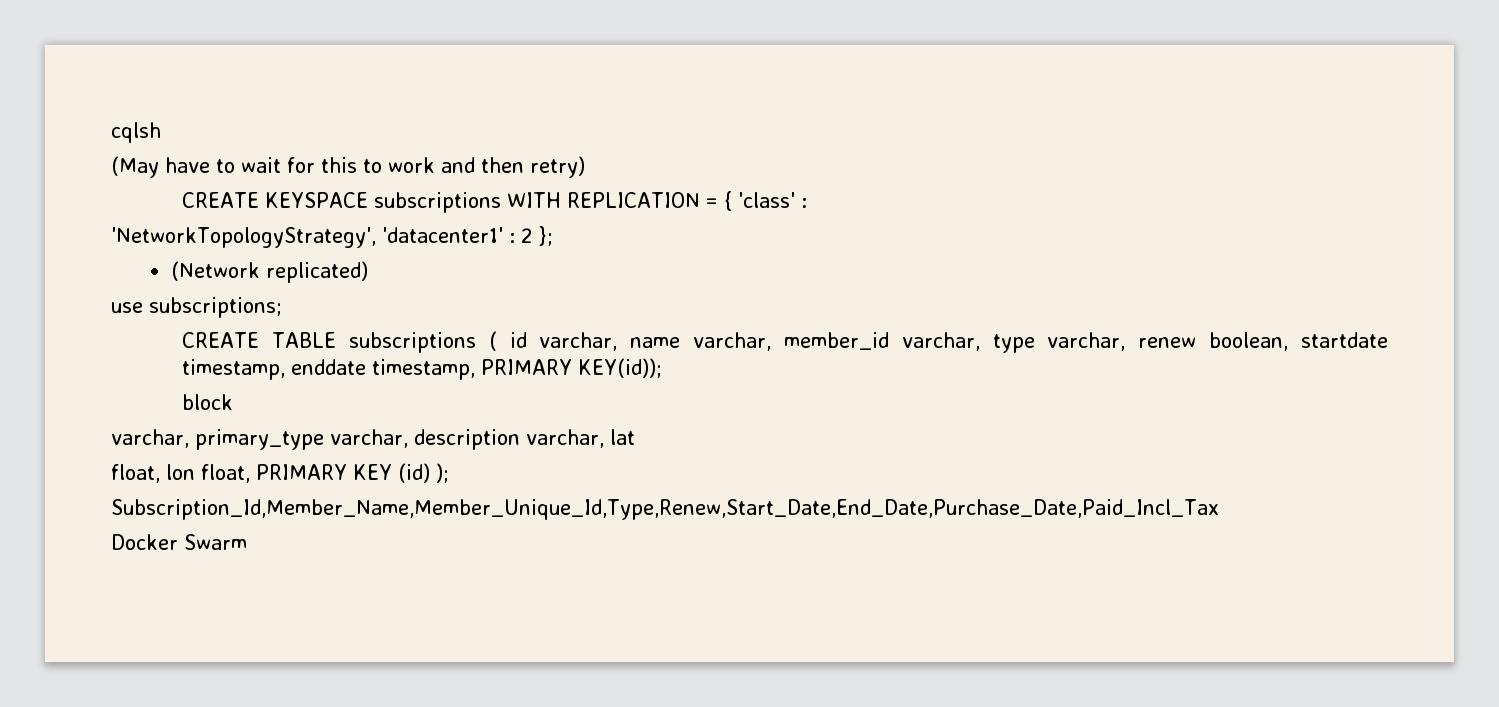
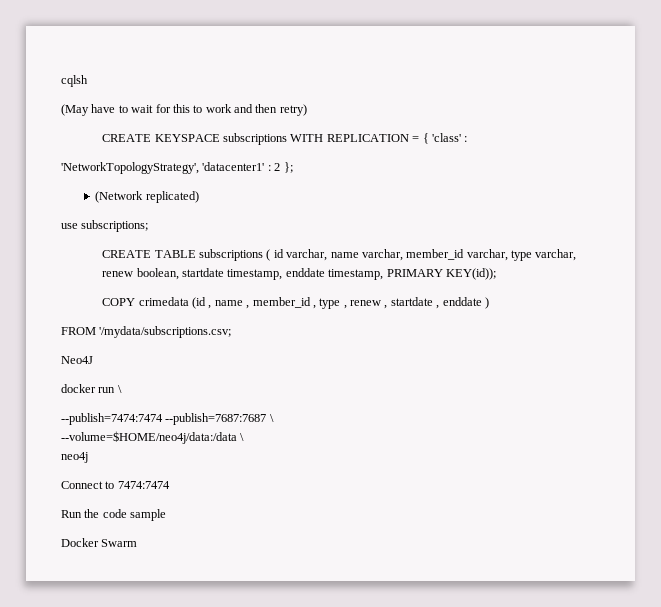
[182,394,234,410] [111,429,635,450] [111,463,449,483] [111,499,1219,520] block // varchar, primary_type varchar, description varchar, lat // float, lon float, PRIMARY KEY (id) ); // Subscription_Id,Member_Name,Member_Unique_Id,Type,Renew,Start_Date,End_Date,Purchase_Date,Paid_Incl_Tax -> [102,297,489,309] [61,326,232,338] [61,356,93,364] [61,384,122,393] [61,413,274,425] [61,431,245,444] [61,452,88,463] [61,481,170,489] [61,509,167,521] COPY crimedata (id , name , member_id , type , renew , startdate , enddate ) // FROM '/mydata/subscriptions.csv; // Neo4J // docker run \ // --publish=7474:7474 --publish=7687:7687 \ // --volume=$HOME/neo4j/data:/data \ // neo4j // Connect to 7474:7474 // Run the code sample

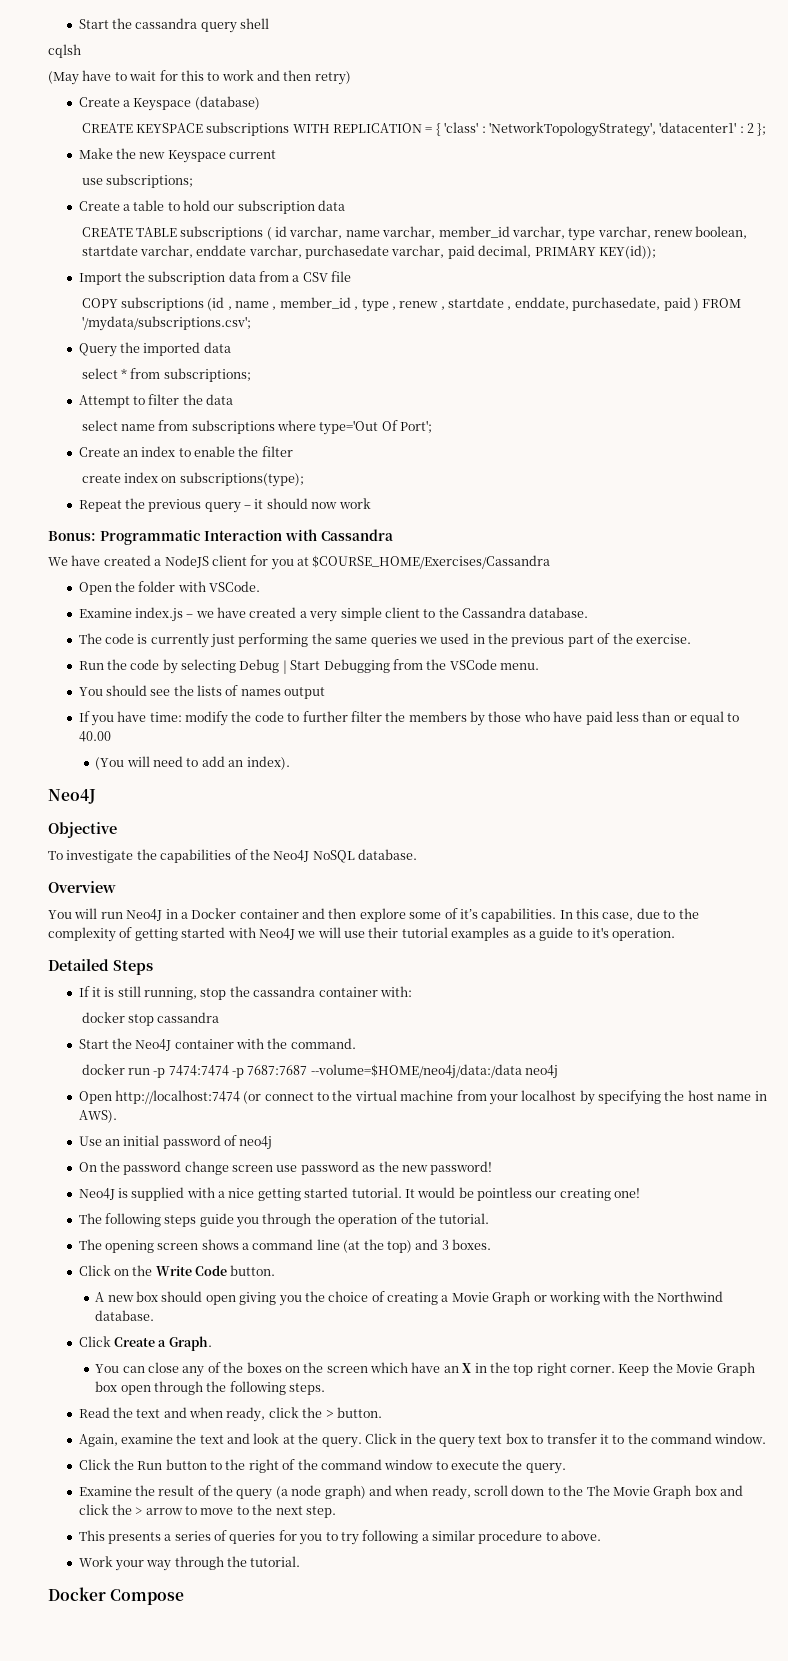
(61, 81) none -> [78,18,270,33] Start the cassandra query shell //
(307, 110) none -> [78,96,260,111] // Create a Keyspace (database)
(468, 139) // -> (486, 129) none
[95,191,199,203] [61,220,149,232] (Network replicated) // use subscriptions; -> [78,148,277,163] [81,174,193,188] [78,200,346,214] Make the new Keyspace current // use subscriptions; // Create a table to hold our subscription data
[227,268,496,280] timestamp, enddate timestamp, PRIMARY KEY(id)); -> [139,245,656,259] [78,271,352,285] varchar, enddate varchar, purchasedate varchar, paid decimal, PRIMARY KEY(id)); // Import the subscription data from a CSV file
[138,297,189,306] crimedata -> [120,297,204,311] subscriptions
[442,297,489,309] [61,326,232,338] [61,356,93,364] [61,384,122,393] [61,413,274,425] [61,431,245,444] [61,452,88,463] [61,481,170,489] [61,509,167,521] [61,538,138,547] enddate ) // FROM '/mydata/subscriptions.csv; // Neo4J // docker run \ // --publish=7474:7474 --publish=7687:7687 \ // --volume=$HOME/neo4j/data:/data \ // neo4j // Connect to 7474:7474 // Run the code sample // Docker Swarm -> [514,297,742,311] [81,316,251,331] [78,342,231,357] [81,368,251,382] [78,394,234,408] [81,420,433,435] [78,446,293,457] [81,472,304,487] [78,498,371,513] [48,529,393,545] [48,555,551,570] [78,581,261,595] [78,607,589,622] [78,633,691,648] [78,659,540,674] [78,685,326,699] [78,711,740,726] [78,731,111,742] [95,756,290,770] [48,789,96,804] [48,822,117,838] [48,849,417,863] [48,881,116,893] [48,908,699,922] [48,927,676,942] [48,959,153,975] [78,986,412,1000] [81,1012,220,1026] [78,1038,356,1051] [81,1064,559,1079] [78,1090,767,1105] [78,1110,117,1123] [78,1135,273,1150] [78,1161,493,1175] [78,1187,641,1201] [78,1213,490,1228] [78,1239,492,1253] [78,1265,276,1276] [95,1291,724,1306] [95,1310,155,1321] [78,1336,212,1351] [95,1362,755,1377] [95,1381,326,1395] [78,1407,382,1422] [78,1433,767,1448] [78,1459,566,1474] [78,1485,744,1500] [78,1504,336,1518] [78,1530,602,1545] [78,1556,301,1571] [48,1587,185,1605] enddate, purchasedate, paid ) FROM '/mydata/subscriptions.csv'; // Query the imported data // select * from subscriptions; // Attempt to filter the data // select name from subscriptions where type='Out Of Port'; // Create an index to enable the filter // create index on subscriptions(type); // Repeat the previous query – it should now work // Bonus: Programmatic Interaction with Cassandra // We have created a NodeJS client for you at $COURSE_HOME/Exercises/Cassandra // Open the folder with VSCode. // Examine index.js – we have created a very simple client to the Cassandra database. // The code is currently just performing the same queries we used in the previous part of the exercise. // Run the code by selecting Debug | Start Debugging from the VSCode menu. // You should see the lists of names output // If you have time: modify the code to further filter the members by those who have paid less than or equal to 40.00 // (You will need to add an index). // Neo4J // Objective // To investigate the capabilities of the Neo4J NoSQL database. // Overview // You will run Neo4J in a Docker container and then explore some of it’s capabilities. In this case, due to the complexity of getting started with Neo4J we will use their tutorial examples as a guide to it's operation. // Detailed Steps // If it is still running, stop the cassandra container with: // docker stop cassandra // Start the Neo4J container with the command. // docker run -p 7474:7474 -p 7687:7687 --volume=$HOME/neo4j/data:/data neo4j // Open http://localhost:7474 (or connect to the virtual machine from your localhost by specifying the host name in AWS). // Use an initial password of neo4j // On the password change screen use password as the new password! // Neo4J is supplied with a nice getting started tutorial. It would be pointless our creating one! // The following steps guide you through the operation of the tutorial. // The opening screen shows a command line (at the top) and 3 boxes. // Click on the Write Code button. // A new box should open giving you the choice of creating a Movie Graph or working with the Northwind database. // Click Create a Graph. // You can close any of the boxes on the screen which have an X in the top right corner. Keep the Movie Graph box open through the following steps. // Read the text and when ready, click the > button. // Again, examine the text and look at the query. Click in the query text box to transfer it to the command window. // Click the Run button to the right of the command window to execute the query. // Examine the result of the query (a node graph) and when ready, scroll down to the The Movie Graph box and click the > arrow to move to the next step. // This presents a series of queries for you to try following a similar procedure to above. // Work your way through the tutorial. // Docker Compose

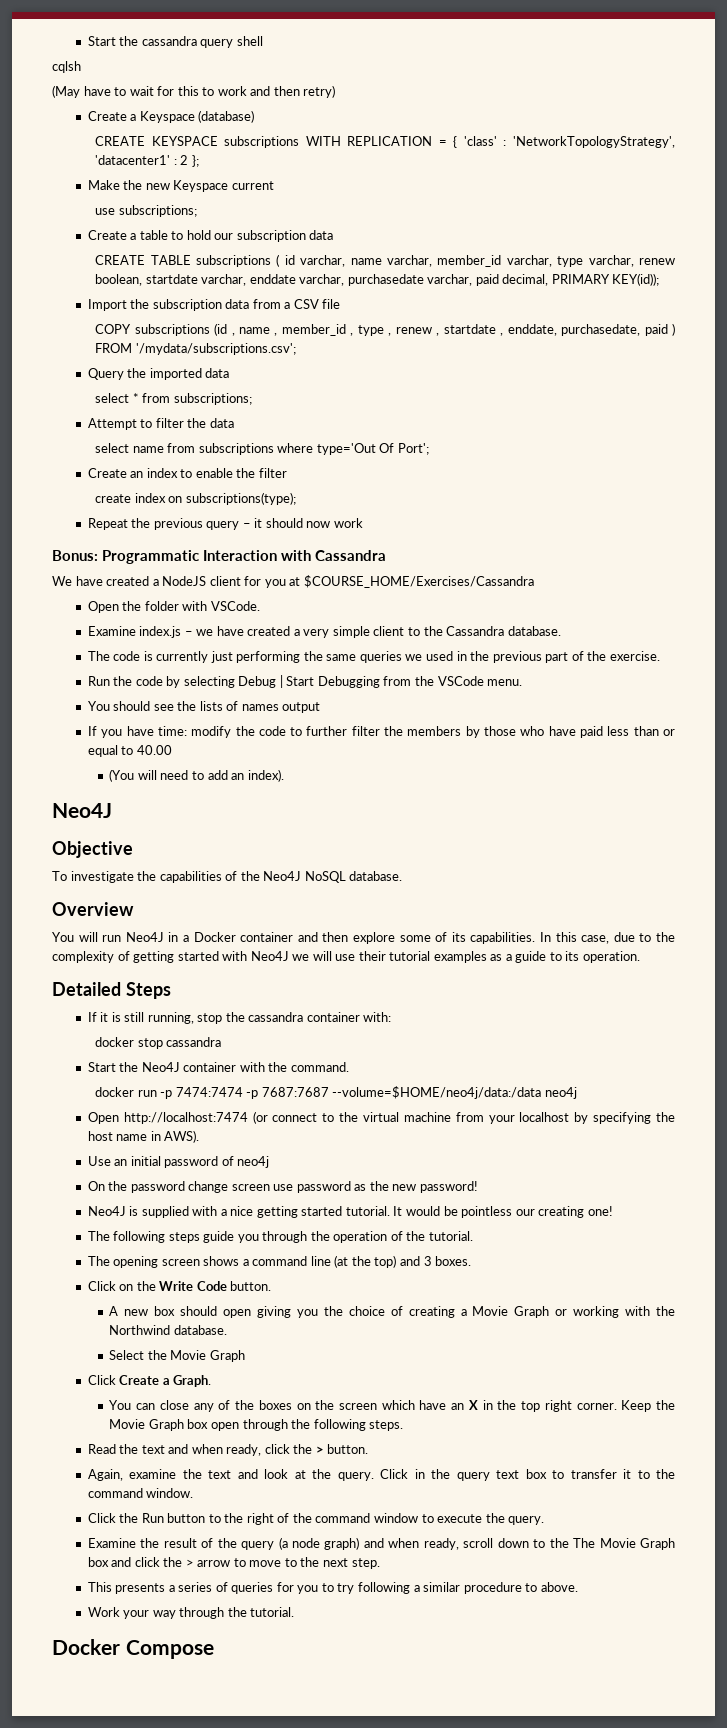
[459,909,478,919] it’s -> [451,932,466,942] its
[592,927,609,938] it's -> [565,951,580,961] its
(155, 1315) none -> [109,1350,245,1362] // Select the Movie Graph

